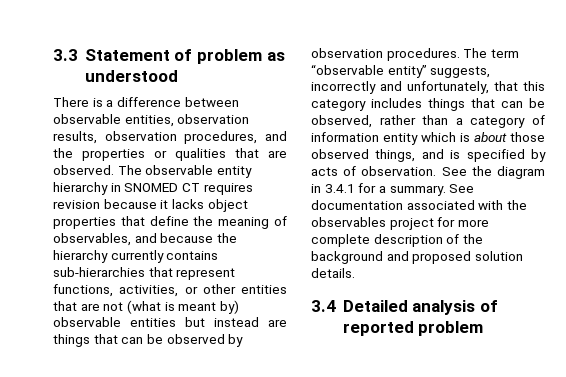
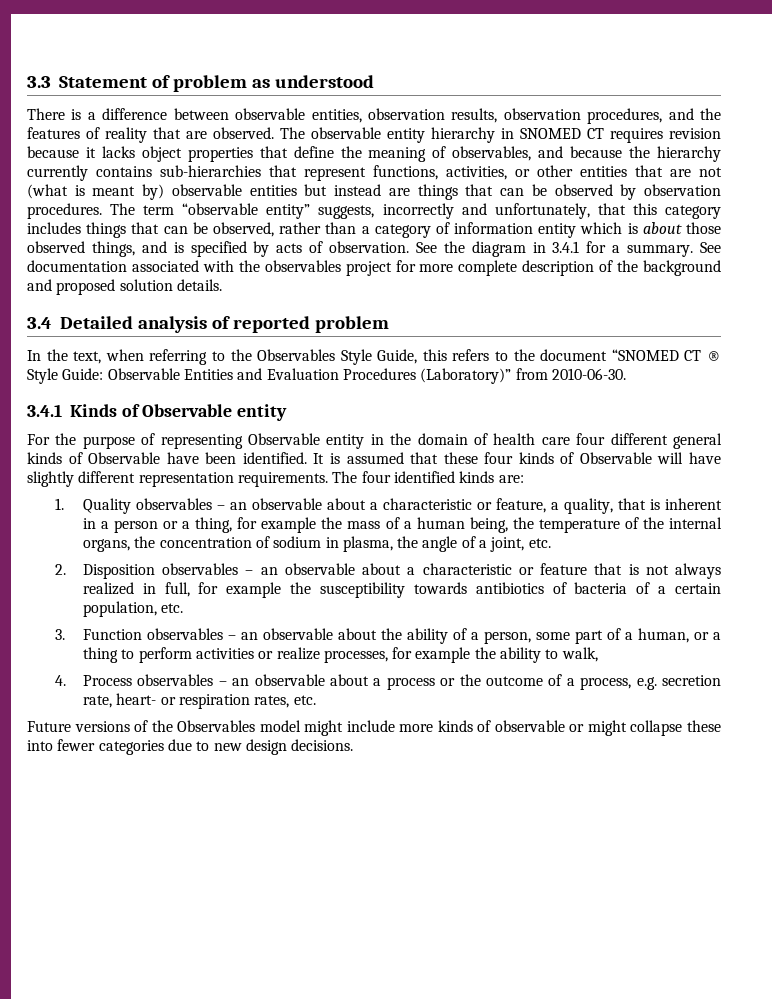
[82,148,226,161] properties or qualities -> [27,127,147,143] features of reality
(484, 328) none -> [27,349,721,365] [27,368,626,384] [27,404,288,421] [27,433,722,449] [27,452,721,464] [27,471,524,487] [54,498,722,514] [82,517,723,533] [82,536,551,552] [54,563,721,579] [82,582,722,598] [82,601,184,617] [54,628,722,644] [82,647,598,663] [54,674,721,690] [82,693,316,709] [27,720,721,736] [27,739,354,755] // In the text, when referring to the Observables Style Guide, this refers to the document “SNOMED CT ® Style Guide: Observable Entities and Evaluation Procedures (Laboratory)” from 2010-06-30. // 3.4.1 Kinds of Observable entity // For the purpose of representing Observable entity in the domain of health care four different general kinds of Observable have been identified. It is assumed that these four kinds of Observable will have slightly different representation requirements. The four identified kinds are: // 1. Quality observables – an observable about a characteristic or feature, a quality, that is inherent in a person or a thing, for example the mass of a human being, the temperature of the internal organs, the concentration of sodium in plasma, the angle of a joint, etc. // 2. Disposition observables – an observable about a characteristic or feature that is not always realized in full, for example the susceptibility towards antibiotics of bacteria of a certain population, etc. // 3. Function observables – an observable about the ability of a person, some part of a human, or a thing to perform activities or realize processes, for example the ability to walk, // 4. Process observables – an observable about a process or the outcome of a process, e.g. secretion rate, heart- or respiration rates, etc. // Future versions of the Observables model might include more kinds of observable or might collapse these into fewer categories due to new design decisions.

